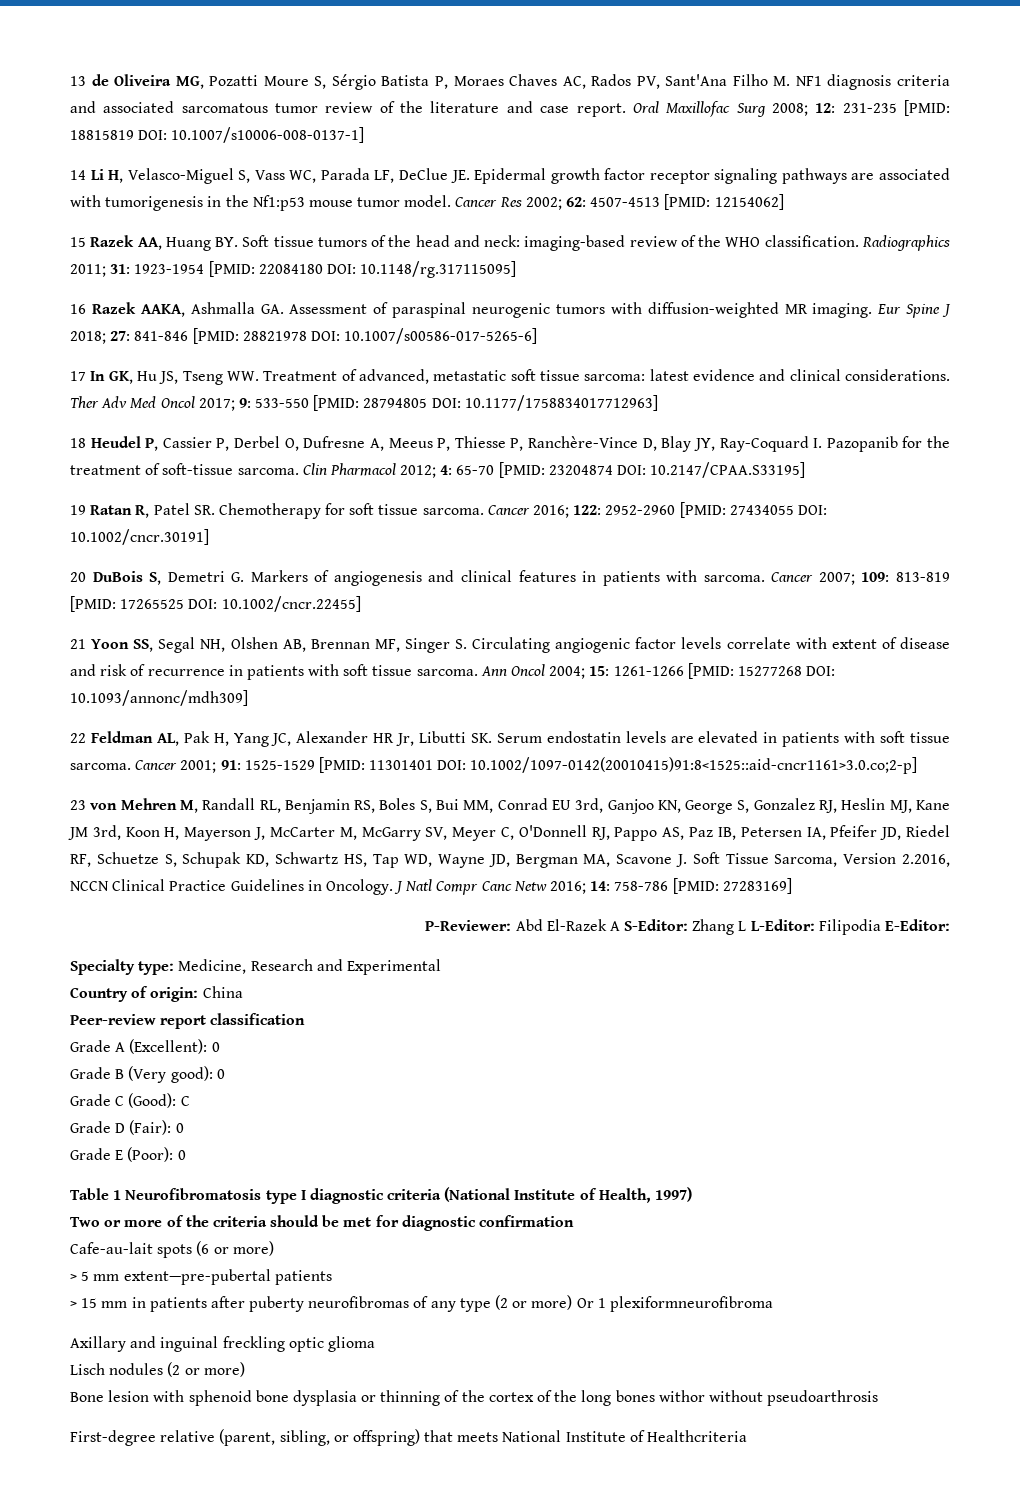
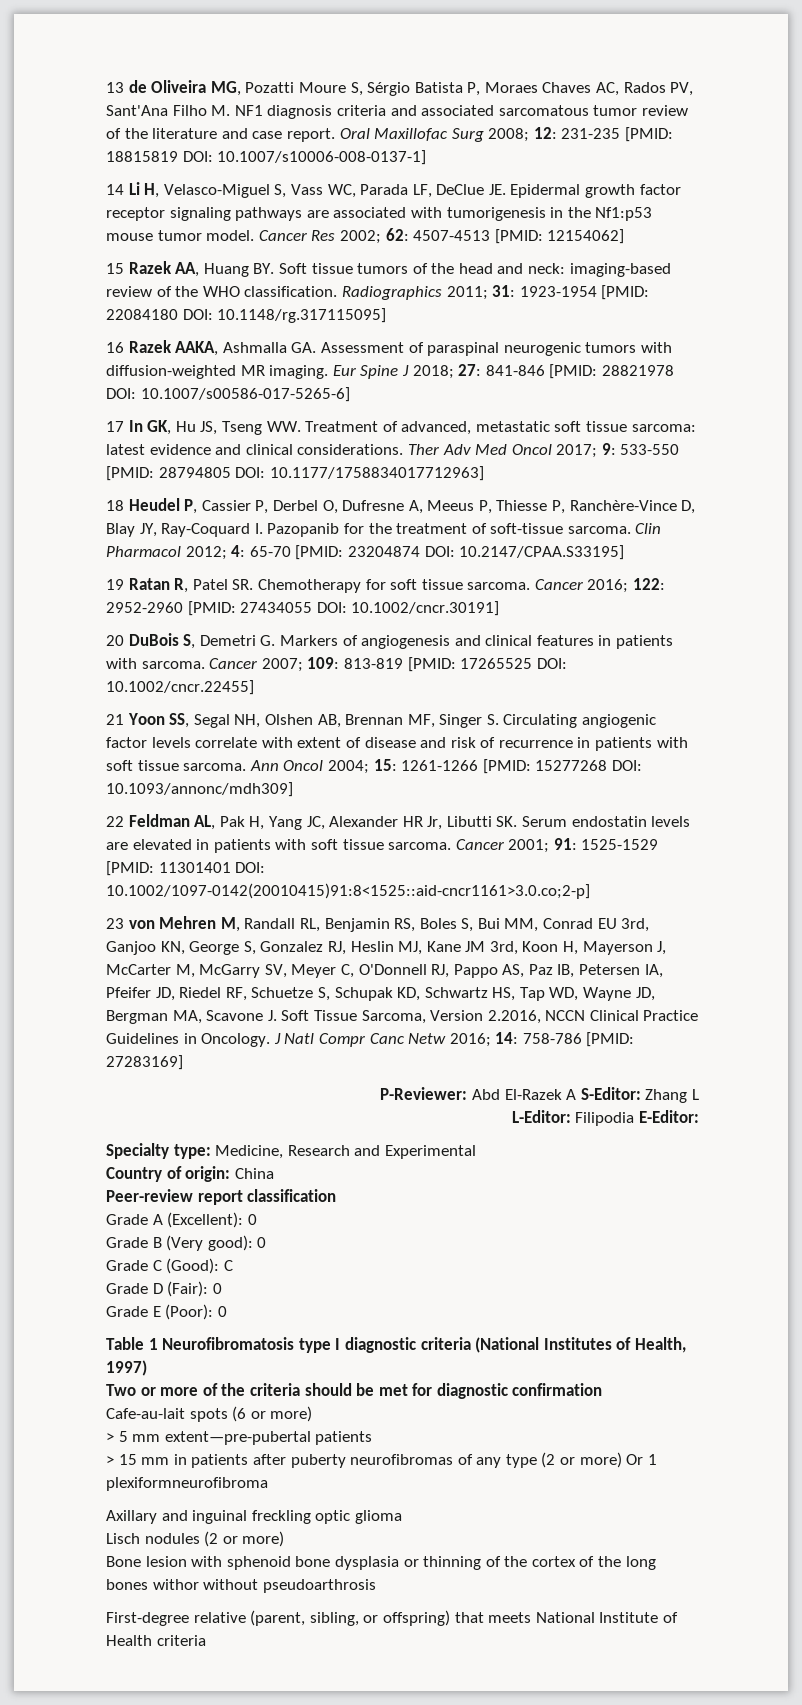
(747, 926) none -> (699, 1094) //
[514,1189,576,1200] Institute -> [543,1337,612,1350] Institutes
[647,1430,748,1442] Healthcriteria -> [106,1635,206,1646] Health criteria

